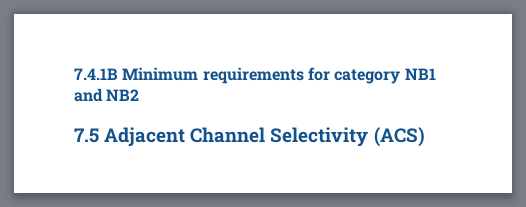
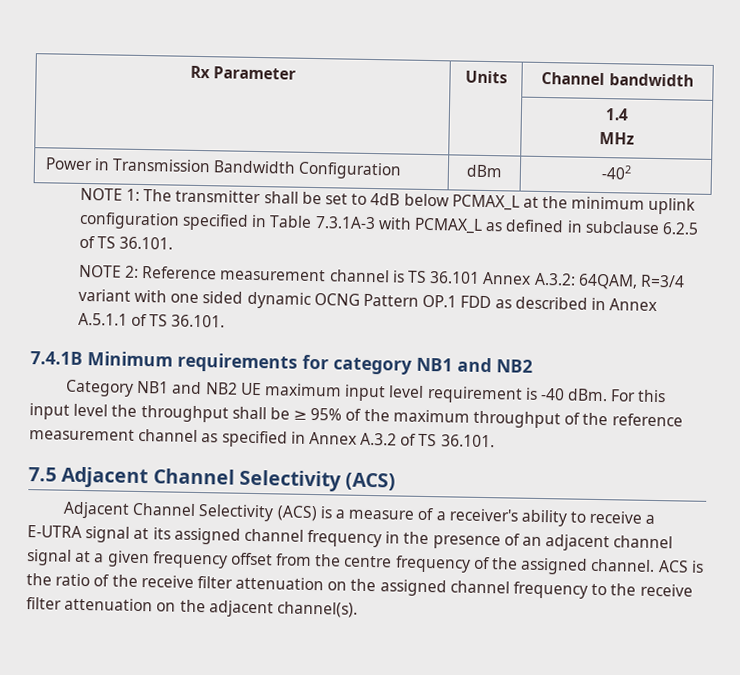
(74, 74) none -> [189,65,297,80] [464,70,508,84] [541,71,694,87] [605,108,629,121] [598,131,635,145] [44,157,403,180] [466,164,503,178] [600,165,632,180] [79,187,697,215] [78,211,699,235] [78,235,174,250] [78,264,685,290] [77,288,658,312] [77,312,226,328] Rx Parameter | Units | Channel bandwidth // | | 1.4 // MHz // Power in Transmission Bandwidth Configuration | dBm | -402 // NOTE 1: The transmitter shall be set to 4dB below PCMAX_L at the minimum uplink configuration specified in Table 7.3.1A-3 with PCMAX_L as defined in subclause 6.2.5 of TS 36.101. // NOTE 2: Reference measurement channel is TS 36.101 Annex A.3.2: 64QAM, R=3/4 variant with one sided dynamic OCNG Pattern OP.1 FDD as described in Annex A.5.1.1 of TS 36.101. //
(140, 95) none -> [65,379,667,404] [29,403,683,429] [29,428,495,448] // Category NB1 and NB2 UE maximum input level requirement is -40 dBm. For this input level the throughput shall be ≥ 95% of the maximum throughput of the reference measurement channel as specified in Annex A.3.2 of TS 36.101.
(425, 137) none -> [63,501,656,527] [27,525,674,552] [26,549,704,575] [26,573,693,599] [26,597,358,618] // Adjacent Channel Selectivity (ACS) is a measure of a receiver's ability to receive a E-UTRA signal at its assigned channel frequency in the presence of an adjacent channel signal at a given frequency offset from the centre frequency of the assigned channel. ACS is the ratio of the receive filter attenuation on the assigned channel frequency to the receive filter attenuation on the adjacent channel(s).

